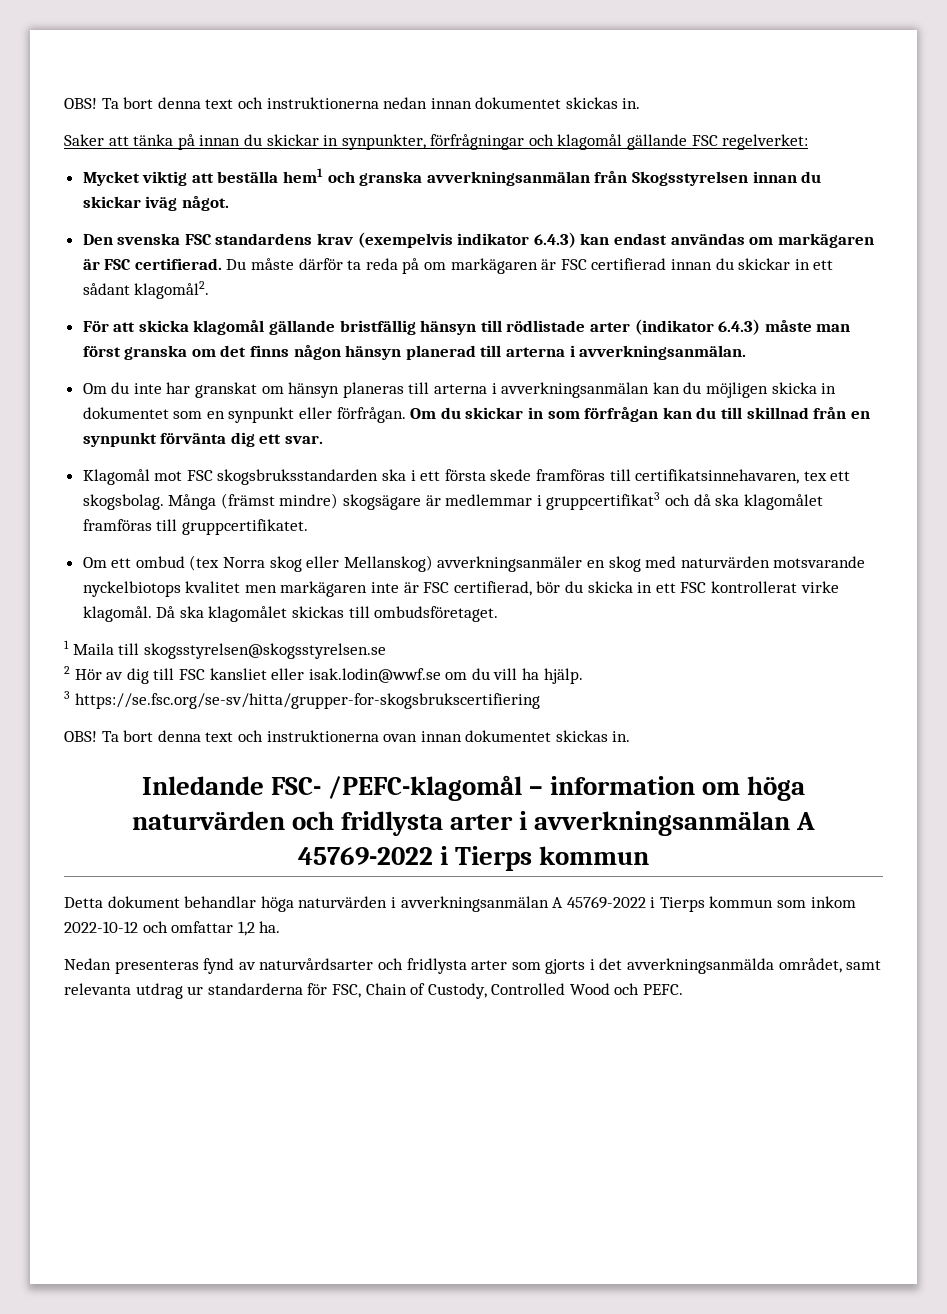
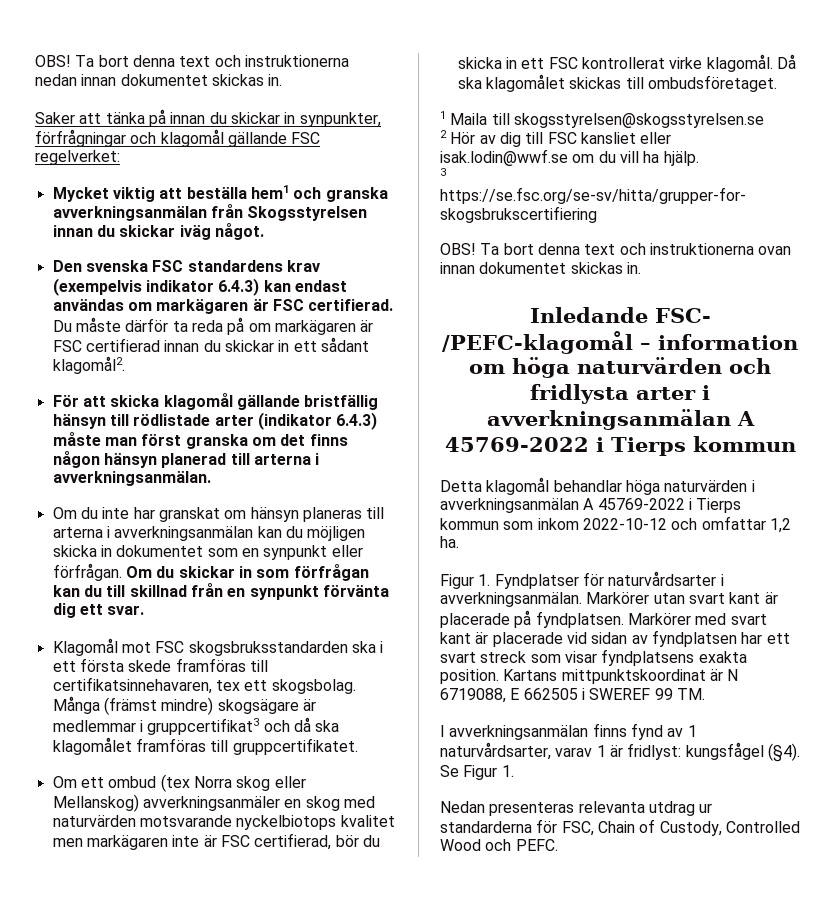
[107,896,180,908] dokument -> [486,477,550,495] klagomål
[64,958,882,974] Nedan presenteras fynd av naturvårdsarter och fridlysta arter som gjorts i det avverkningsanmälda området, samt -> [440,571,724,589] [440,592,778,607] [440,610,767,628] [440,630,790,647] [440,649,747,666] [440,669,739,684] [440,688,705,703] [440,723,697,740] [440,742,800,762] [440,765,514,780] [440,801,575,816] Figur 1. Fyndplatser för naturvårdsarter i avverkningsanmälan. Markörer utan svart kant är placerade på fyndplatsen. Markörer med svart kant är placerade vid sidan av fyndplatsen har ett svart streck som visar fyndplatsens exakta position. Kartans mittpunktskoordinat är N 6719088, E 662505 i SWEREF 99 TM. // I avverkningsanmälan finns fynd av 1 naturvårdsarter, varav 1 är fridlyst: kungsfågel (§4). Se Figur 1. // Nedan presenteras

